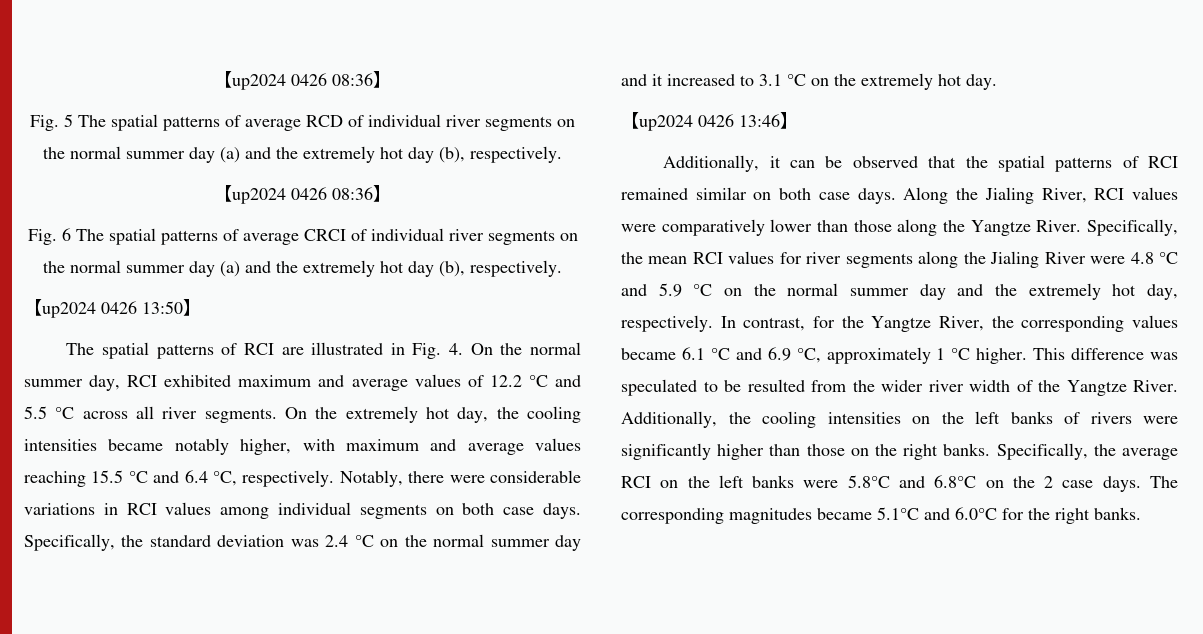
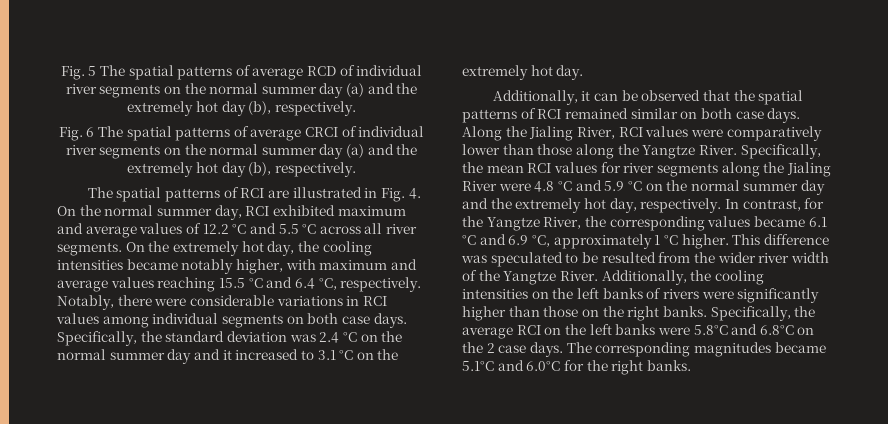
[214,71,391,90] 【up2024 0426 08:36】 // -> (60, 73) none
[214,185,391,204] // 【up2024 0426 08:36】 -> (356, 108) none
[24,299,201,318] // 【up2024 0426 13:50】 -> (356, 169) none
[621,112,798,131] // 【up2024 0426 13:46】 -> (584, 72) none

